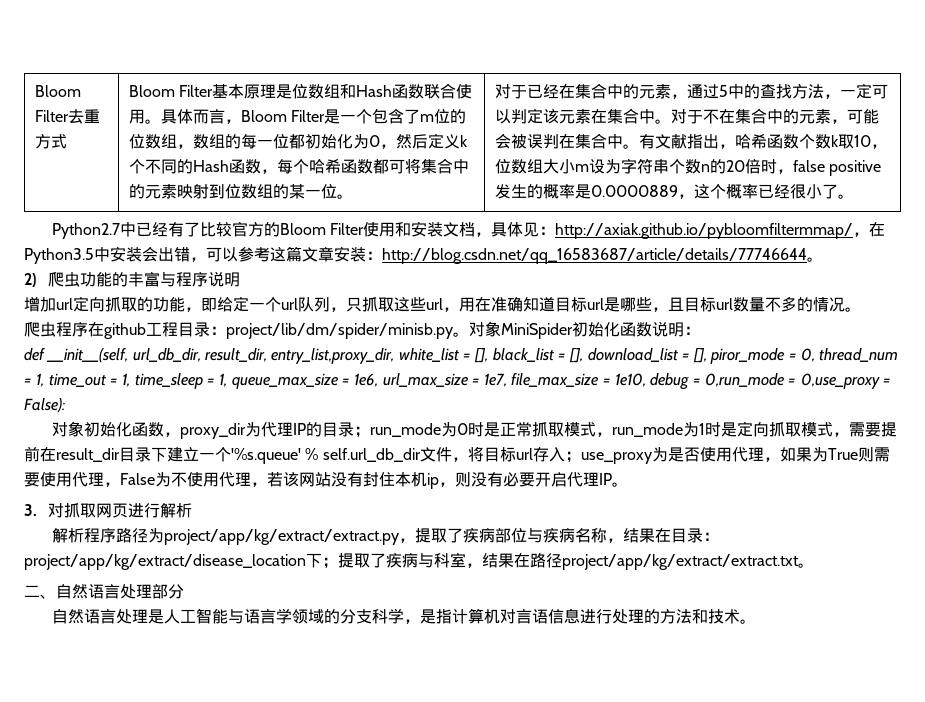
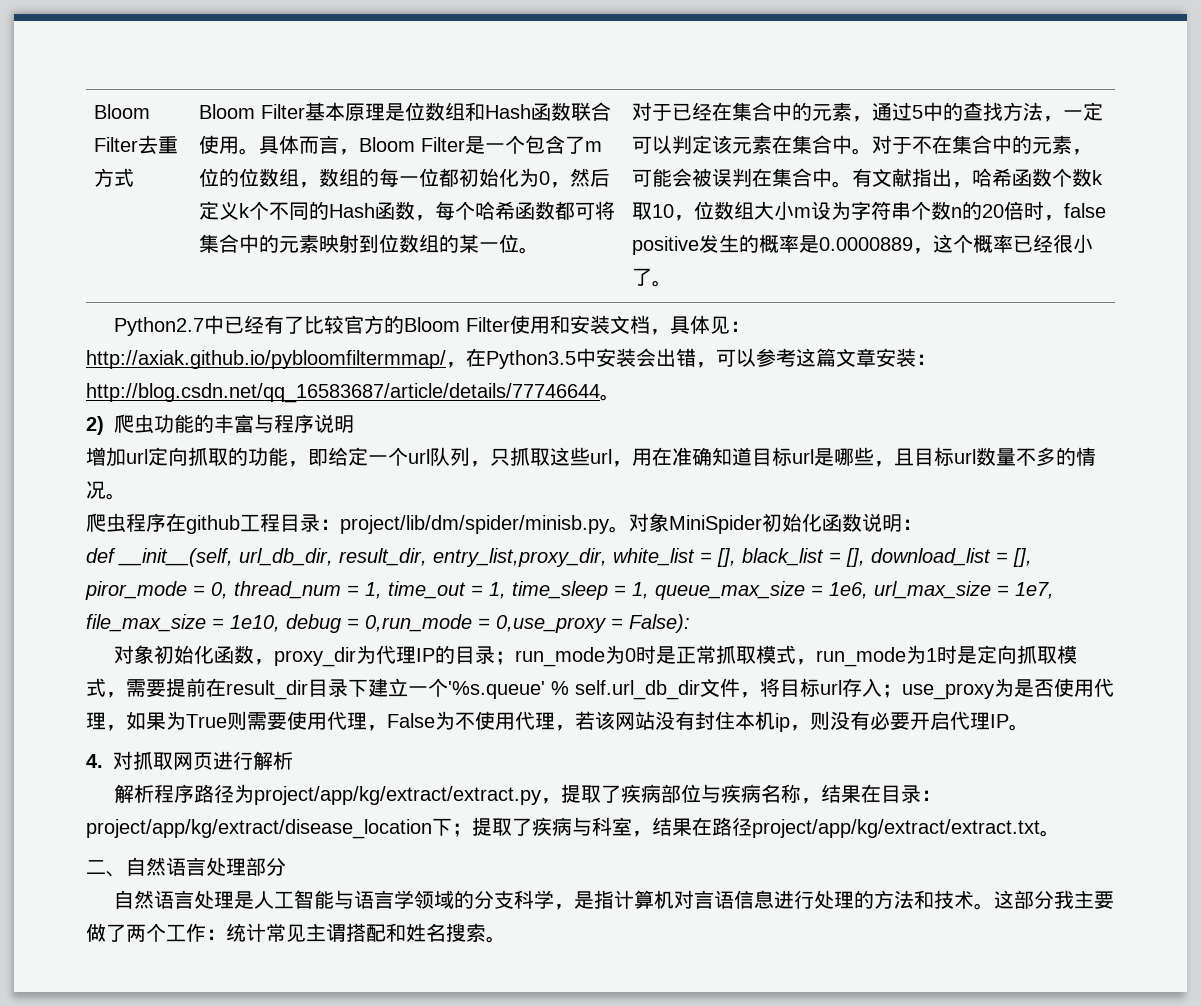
[24,504,37,516] 3. -> [86,754,103,768] 4.
(756, 621) none -> [993,890,1114,909] [86,923,506,943] 这部分我主要做了两个工作：统计常见主谓搭配和姓名搜索。

